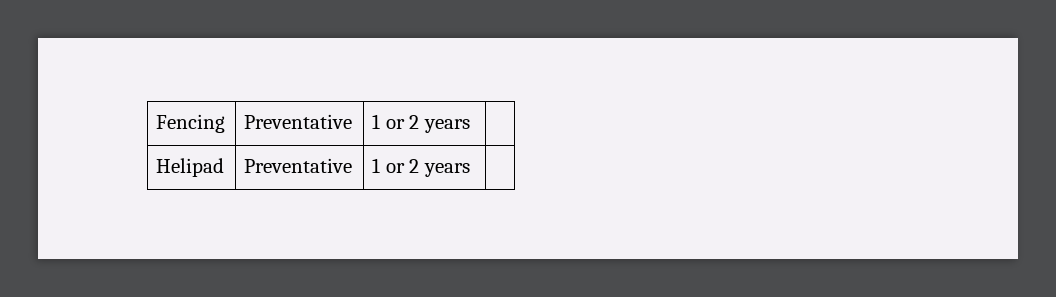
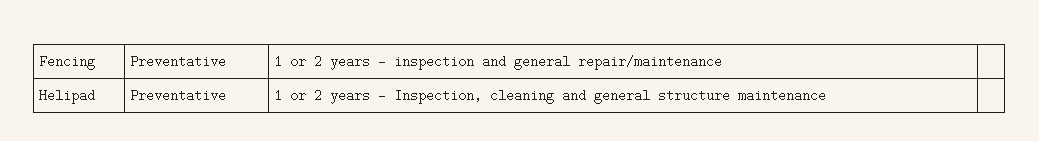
(470, 126) none -> [378,55,723,70] – inspection and general repair/maintenance
(470, 170) none -> [378,89,827,104] - Inspection, cleaning and general structure maintenance

